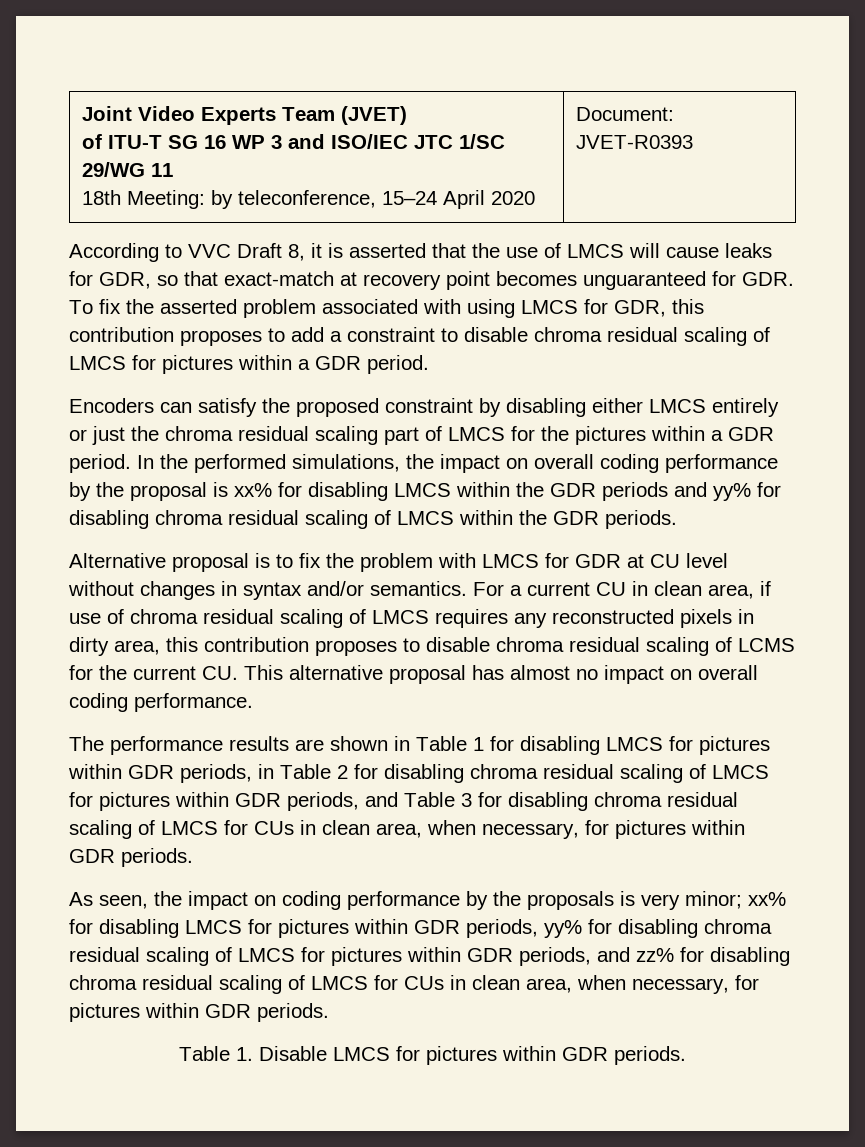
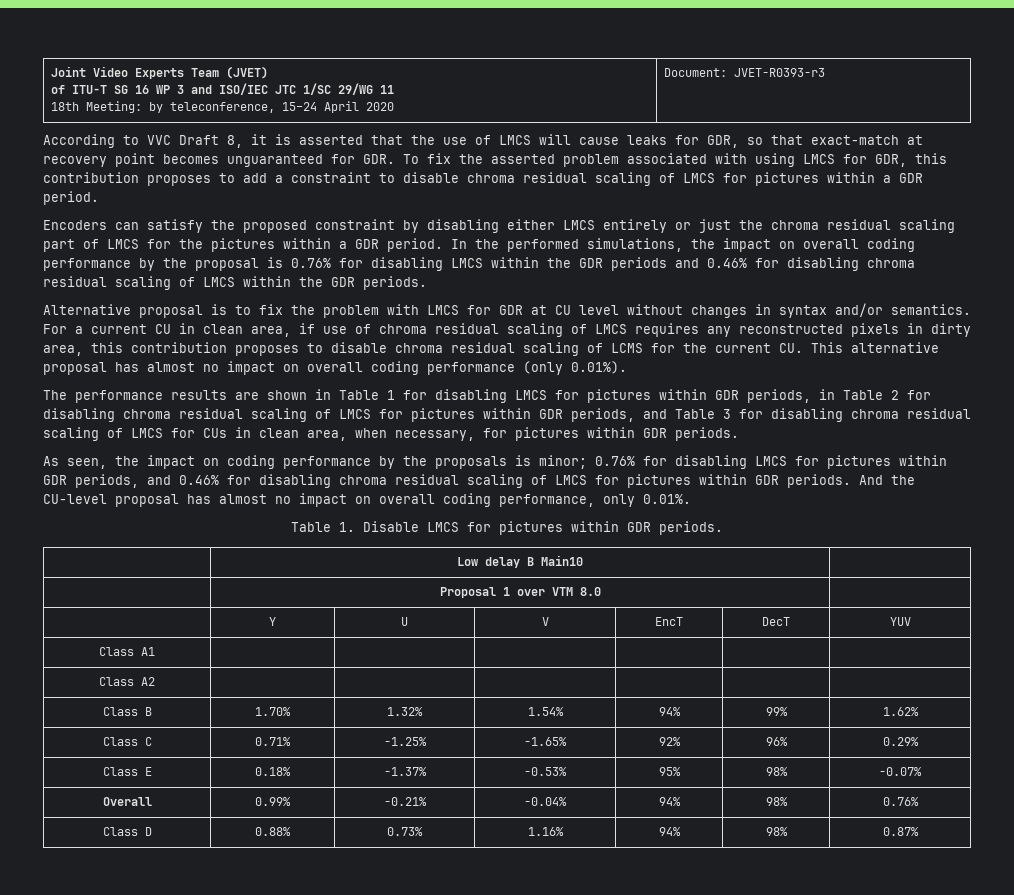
[576,135,694,149] JVET-R0393 -> [733,68,825,77] JVET-R0393-r3
[234,483,272,497] xx% -> [291,258,331,268] 0.76%
[713,483,751,501] yy% -> [707,258,747,268] 0.46%
[134,693,253,712] performance. -> [427,361,627,375] performance (only 0.01%).
[641,891,786,910] [69,919,582,938] very minor; xx% for disabling LMCS for pictures within GDR periods, yy% -> [539,455,947,469] [43,474,219,488] minor; 0.76% for disabling LMCS for pictures within GDR periods, and 0.46%
[519,947,790,966] [69,975,759,994] [69,1003,329,1022] periods, and zz% for disabling chroma residual scaling of LMCS for CUs in clean area, when necessary, for pictures within GDR periods. -> [787,474,915,488] [43,493,691,507] periods. And the CU-level proposal has almost no impact on overall coding performance, only 0.01%.
(686, 1055) none -> [457,555,583,568] [439,587,601,598] [269,617,276,626] [401,617,408,626] [541,617,549,626] [655,617,683,626] [762,617,790,626] [889,617,911,626] [99,647,155,656] [99,677,155,686] [102,707,152,716] [255,707,291,716] [387,707,423,716] [527,707,564,716] [658,707,681,716] [765,707,788,716] [882,707,919,716] [102,737,152,746] [255,737,291,746] [383,737,427,746] [524,737,567,746] [658,737,681,746] [765,737,788,746] [882,737,919,746] [102,767,152,776] [255,767,291,776] [383,767,427,776] [524,767,567,776] [658,767,681,776] [765,767,788,776] [879,767,922,776] [102,797,152,806] [255,797,291,806] [383,797,427,806] [524,797,567,806] [658,797,681,806] [765,797,788,806] [882,797,919,806] [102,827,152,836] [255,827,291,836] [387,827,423,836] [527,827,564,836] [658,827,681,836] [765,827,788,836] [882,827,919,836] // | Low delay B Main10 | // | Proposal 1 over VTM 8.0 | // | Y | U | V | EncT | DecT | YUV // Class A1 | | | | | | // Class A2 | | | | | | // Class B | 1.70% | 1.32% | 1.54% | 94% | 99% | 1.62% // Class C | 0.71% | -1.25% | -1.65% | 92% | 96% | 0.29% // Class E | 0.18% | -1.37% | -0.53% | 95% | 98% | -0.07% // Overall | 0.99% | -0.21% | -0.04% | 94% | 98% | 0.76% // Class D | 0.88% | 0.73% | 1.16% | 94% | 98% | 0.87%

